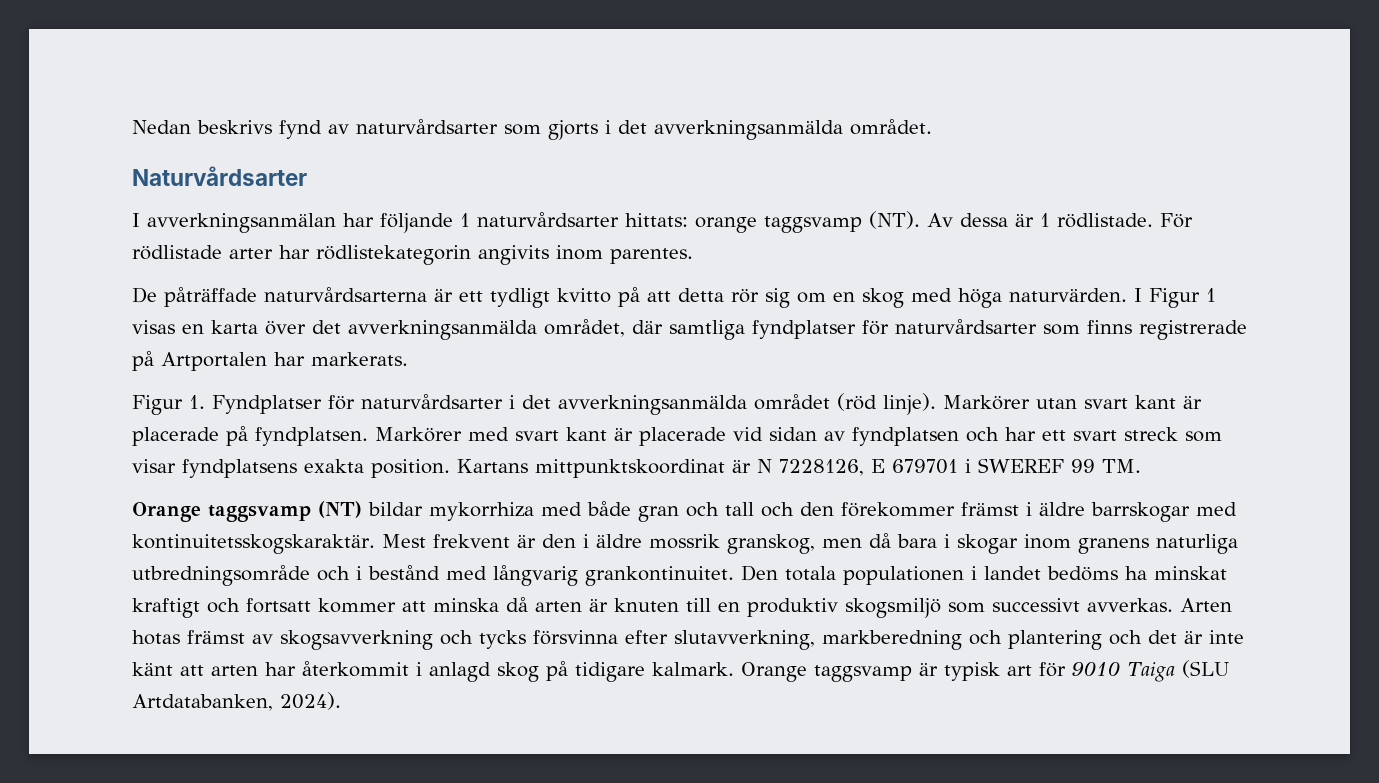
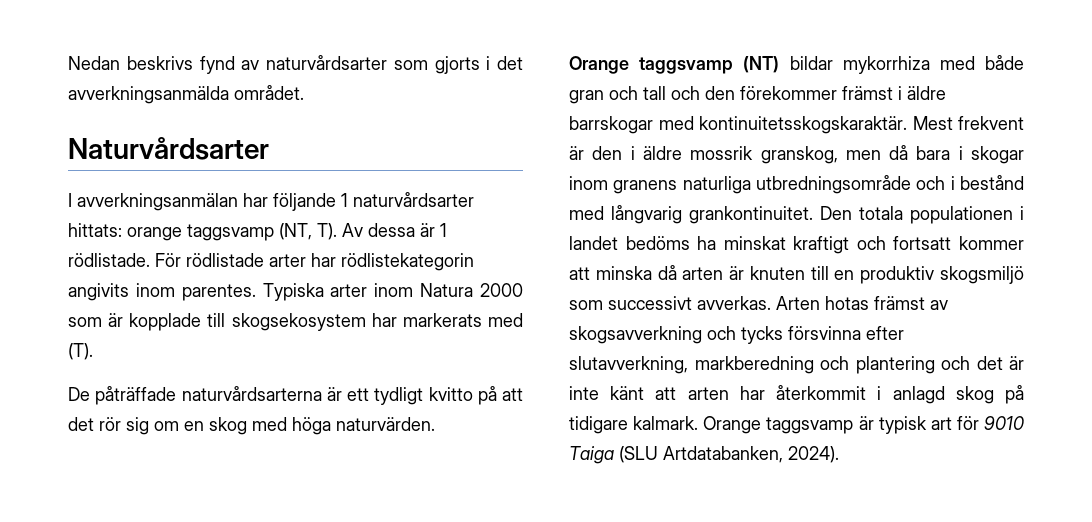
[869,211,920,229] (NT). -> [279,223,337,240] (NT, T).
(693, 256) none -> [262,283,523,301] [68,313,523,331] [68,343,93,360] Typiska arter inom Natura 2000 som är kopplade till skogsekosystem har markerats med (T).
[678,288,724,302] detta -> [68,417,94,431] det
[1134,288,1216,308] [132,319,1247,340] [132,351,408,371] [132,393,1202,415] [132,426,1222,446] [132,458,1141,478] I Figur 1 visas en karta över det avverkningsanmälda området, där samtliga fyndplatser för naturvårdsarter som finns registrerade på Artportalen har markerats. // Figur 1. Fyndplatser för naturvårdsarter i det avverkningsanmälda området (röd linje). Markörer utan svart kant är placerade på fyndplatsen. Markörer med svart kant är placerade vid sidan av fyndplatsen och har ett svart streck som visar fyndplatsens exakta position. Kartans mittpunktskoordinat är N 7228126, E 679701 i SWEREF 99 TM. -> (435, 424) none

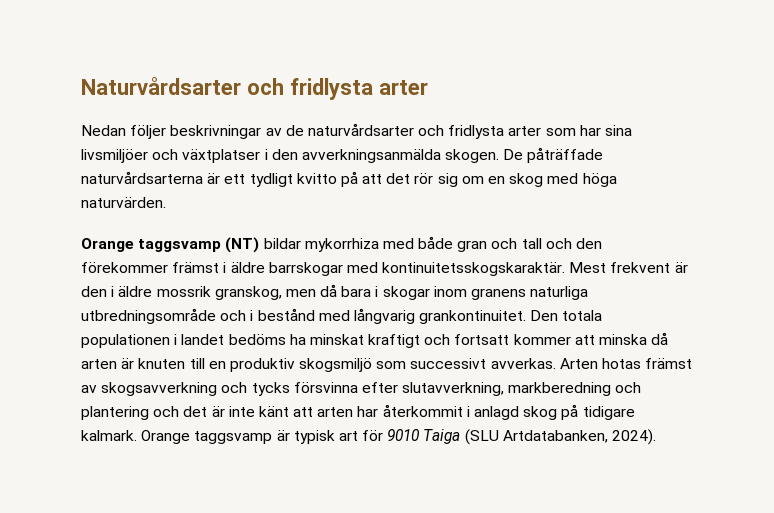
[68,55,523,74] [68,85,304,104] [68,137,269,160] [68,192,474,211] [68,223,447,241] [68,253,474,271] [68,283,523,301] [68,313,523,331] [68,343,93,360] Nedan beskrivs fynd av naturvårdsarter som gjorts i det avverkningsanmälda området. // Naturvårdsarter // I avverkningsanmälan har följande 1 naturvårdsarter hittats: orange taggsvamp (NT, T). Av dessa är 1 rödlistade. För rödlistade arter har rödlistekategorin angivits inom parentes. Typiska arter inom Natura 2000 som är kopplade till skogsekosystem har markerats med (T). // -> [81,77,428,100] [81,123,633,139] [81,149,500,163] Naturvårdsarter och fridlysta arter // Nedan följer beskrivningar av de naturvårdsarter och fridlysta arter som har sina livsmiljöer och växtplatser i den avverkningsanmälda skogen.

